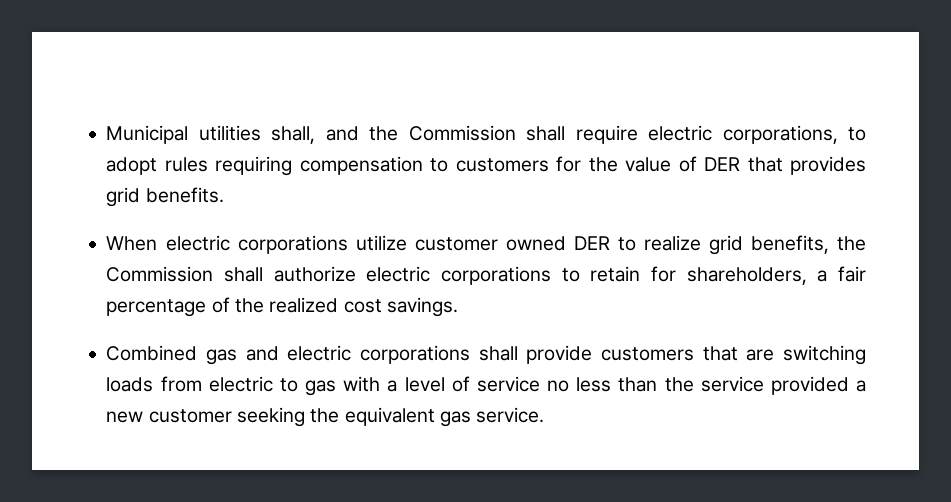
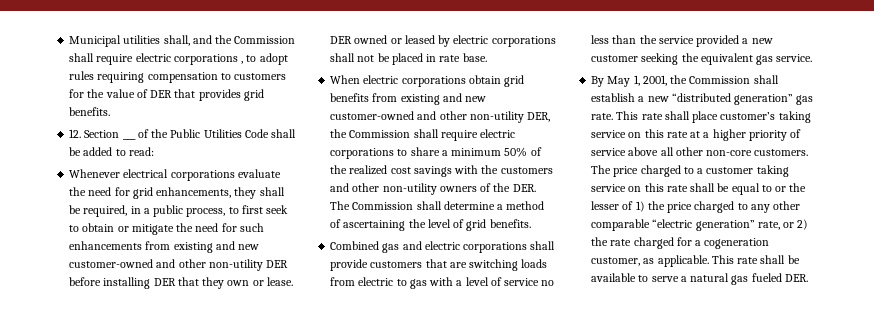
[722,125,838,144] corporations, -> [173,54,244,65] corporations ,
[106,235,866,255] [106,266,356,282] When electric corporations utilize customer owned DER to realize grid benefits, the Commission shall authorize -> [69,129,120,138] [122,138,136,140] [137,129,297,138] [69,147,154,156] [69,169,281,181] [69,187,285,199] [69,205,289,217] [69,223,264,235] [69,241,260,253] [69,259,289,271] [69,277,293,289] [330,35,556,47] [330,53,487,65] [330,75,525,87] [330,93,487,105] [330,111,551,123] [330,129,478,141] 12. Section ___ of the Public Utilities Code shall be added to read: // Whenever electrical corporations evaluate the need for grid enhancements, they shall be required, in a public process, to first seek to obtain or mitigate the need for such enhancements from existing and new customer-owned and other non-utility DER before installing DER that they own or lease. DER owned or leased by electric corporations shall not be placed in rate base. // When electric corporations obtain grid benefits from existing and new customer-owned and other non-utility DER, the Commission shall require
[590,266,866,285] [106,297,458,317] retain for shareholders, a fair percentage of the realized cost savings. -> [410,147,542,157] [330,165,553,177] [330,183,536,195] [330,201,545,210] [330,219,531,231] share a minimum 50% of the realized cost savings with the customers and other non-utility owners of the DER. The Commission shall determine a method of ascertaining the level of grid benefits.
(545, 415) none -> [591,75,779,87] [591,93,814,105] [591,111,811,123] [591,129,802,141] [591,147,809,156] [591,165,789,177] [591,183,807,195] [591,201,801,213] [591,219,809,231] [591,237,770,249] [591,255,800,267] [591,273,808,285] // By May 1, 2001, the Commission shall establish a new “distributed generation” gas rate. This rate shall place customer’s taking service on this rate at a higher priority of service above all other non-core customers. The price charged to a customer taking service on this rate shall be equal to or the lesser of 1) the price charged to any other comparable “electric generation” rate, or 2) the rate charged for a cogeneration customer, as applicable. This rate shall be available to serve a natural gas fueled DER.

